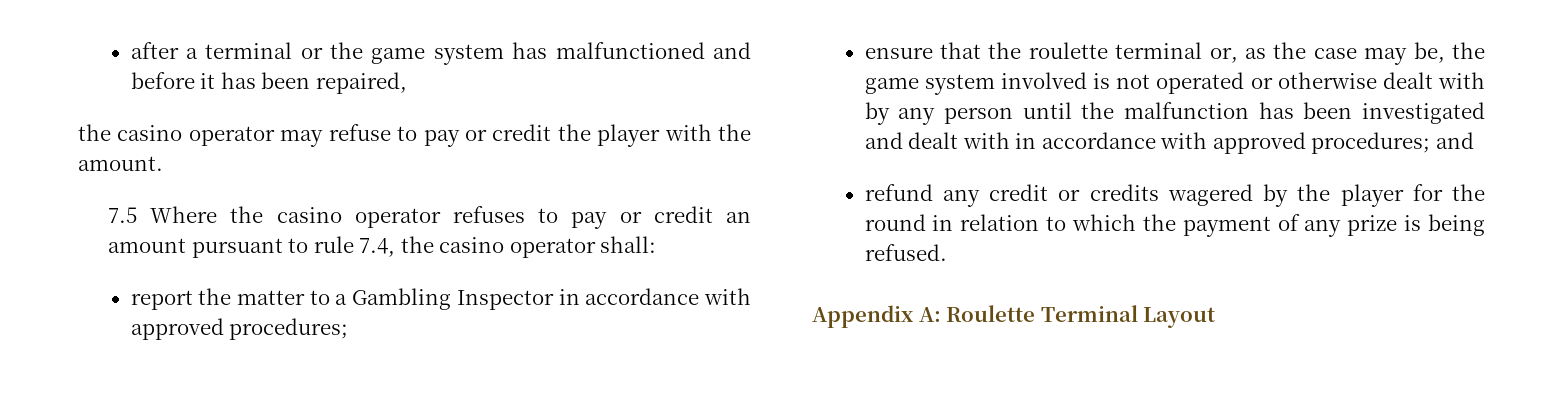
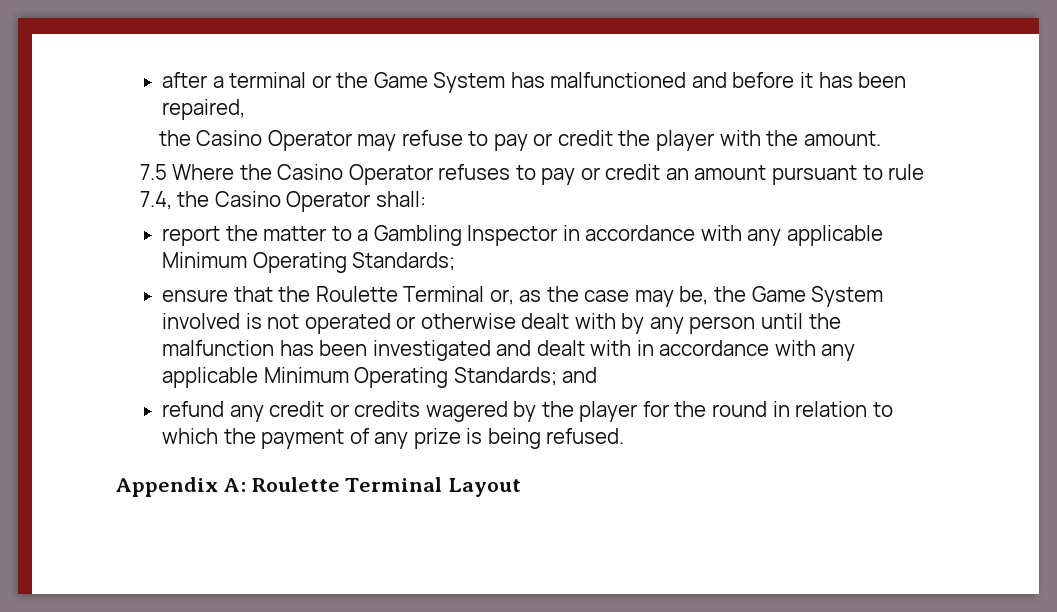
[371,44,504,65] game system -> [373,72,506,93] Game System
[117,125,275,146] casino operator -> [196,130,352,151] Casino Operator
[276,207,441,228] casino operator -> [277,164,433,185] Casino Operator
[439,237,596,258] casino operator -> [214,191,371,212] Casino Operator
[130,318,349,340] approved procedures; -> [747,225,884,246] [162,252,456,273] any applicable Minimum Operating Standards;
[1028,42,1203,59] roulette terminal -> [315,286,485,302] Roulette Terminal
[864,74,995,95] game system -> [751,286,884,307] Game System
[1212,132,1431,154] approved procedures; -> [821,344,856,361] [162,367,557,388] any applicable Minimum Operating Standards;

